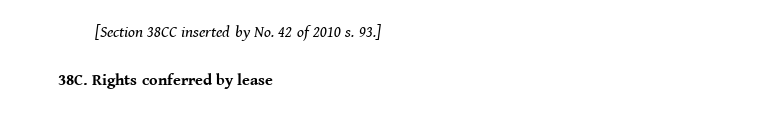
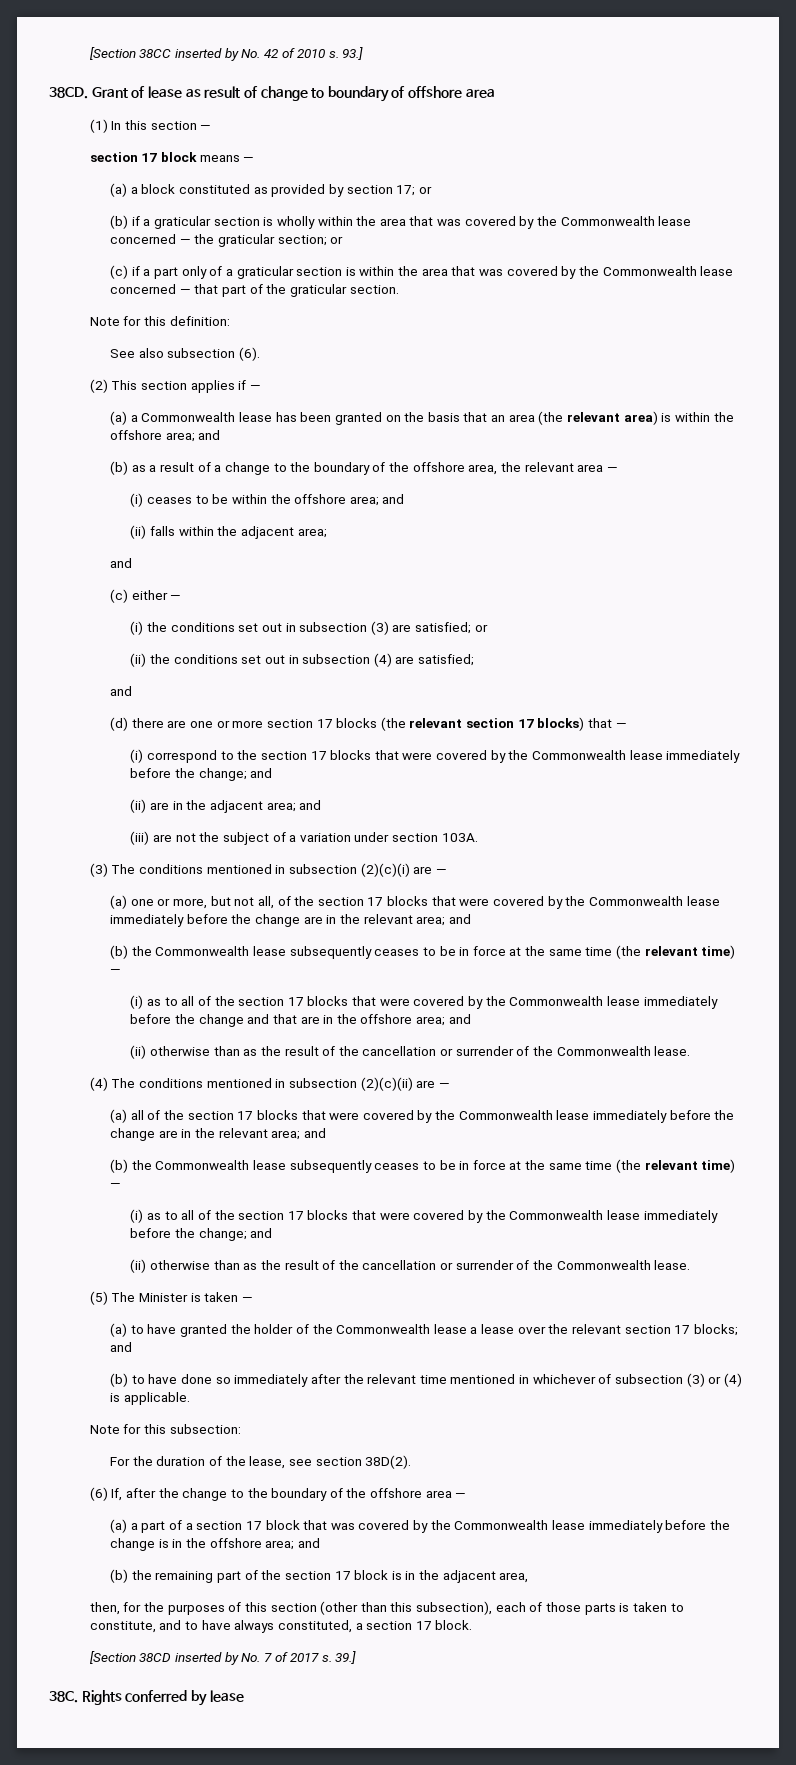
(381, 32) none -> [49,86,495,102] [89,119,212,133] [89,152,255,162] [109,183,432,197] [109,215,692,229] [109,234,344,247] [109,265,734,279] [109,284,399,297] [89,316,230,326] [109,347,260,361] [89,379,261,393] [109,411,734,425] [109,430,221,442] [109,461,618,475] [130,493,405,507] [130,525,327,539] [109,558,132,568] [109,589,182,603] [130,621,488,635] [130,653,475,667] [109,686,132,696] [109,717,627,731] [130,749,741,763] [130,768,273,781] [130,799,322,813] [130,831,478,845] [89,863,447,877] [109,895,720,909] [109,914,471,927] [109,945,736,959] [109,969,121,974] [130,995,718,1009] [130,1014,471,1027] [130,1045,691,1059] [89,1077,450,1091] [109,1109,735,1123] [109,1128,326,1141] [109,1159,736,1173] [109,1183,121,1188] [130,1209,718,1223] [130,1228,273,1241] [130,1259,691,1273] [89,1291,253,1305] [109,1323,738,1337] [109,1342,132,1352] [109,1373,742,1387] [109,1392,190,1405] [89,1424,241,1434] [109,1455,412,1469] [89,1487,467,1501] [109,1519,730,1533] [109,1538,320,1551] [109,1569,529,1583] [89,1601,684,1615] [89,1620,473,1633] [89,1651,357,1665] // 38CD. Grant of lease as result of change to boundary of offshore area // (1) In this section — // section 17 block means — // (a) a block constituted as provided by section 17; or // (b) if a graticular section is wholly within the area that was covered by the Commonwealth lease concerned — the graticular section; or // (c) if a part only of a graticular section is within the area that was covered by the Commonwealth lease concerned — that part of the graticular section. // Note for this definition: // See also subsection (6). // (2) This section applies if — // (a) a Commonwealth lease has been granted on the basis that an area (the relevant area) is within the offshore area; and // (b) as a result of a change to the boundary of the offshore area, the relevant area — // (i) ceases to be within the offshore area; and // (ii) falls within the adjacent area; // and // (c) either — // (i) the conditions set out in subsection (3) are satisfied; or // (ii) the conditions set out in subsection (4) are satisfied; // and // (d) there are one or more section 17 blocks (the relevant section 17 blocks) that — // (i) correspond to the section 17 blocks that were covered by the Commonwealth lease immediately before the change; and // (ii) are in the adjacent area; and // (iii) are not the subject of a variation under section 103A. // (3) The conditions mentioned in subsection (2)(c)(i) are — // (a) one or more, but not all, of the section 17 blocks that were covered by the Commonwealth lease immediately before the change are in the relevant area; and // (b) the Commonwealth lease subsequently ceases to be in force at the same time (the relevant time) — // (i) as to all of the section 17 blocks that were covered by the Commonwealth lease immediately before the change and that are in the offshore area; and // (ii) otherwise than as the result of the cancellation or surrender of the Commonwealth lease. // (4) The conditions mentioned in subsection (2)(c)(ii) are — // (a) all of the section 17 blocks that were covered by the Commonwealth lease immediately before the change are in the relevant area; and // (b) the Commonwealth lease subsequently ceases to be in force at the same time (the relevant time) — // (i) as to all of the section 17 blocks that were covered by the Commonwealth lease immediately before the change; and // (ii) otherwise than as the result of the cancellation or surrender of the Commonwealth lease. // (5) The Minister is taken — // (a) to have granted the holder of the Commonwealth lease a lease over the relevant section 17 blocks; and // (b) to have done so immediately after the relevant time mentioned in whichever of subsection (3) or (4) is applicable. // Note for this subsection: // For the duration of the lease, see section 38D(2). // (6) If, after the change to the boundary of the offshore area — // (a) a part of a section 17 block that was covered by the Commonwealth lease immediately before the change is in the offshore area; and // (b) the remaining part of the section 17 block is in the adjacent area, // then, for the purposes of this section (other than this subsection), each of those parts is taken to constitute, and to have always constituted, a section 17 block. // [Section 38CD inserted by No. 7 of 2017 s. 39.]

